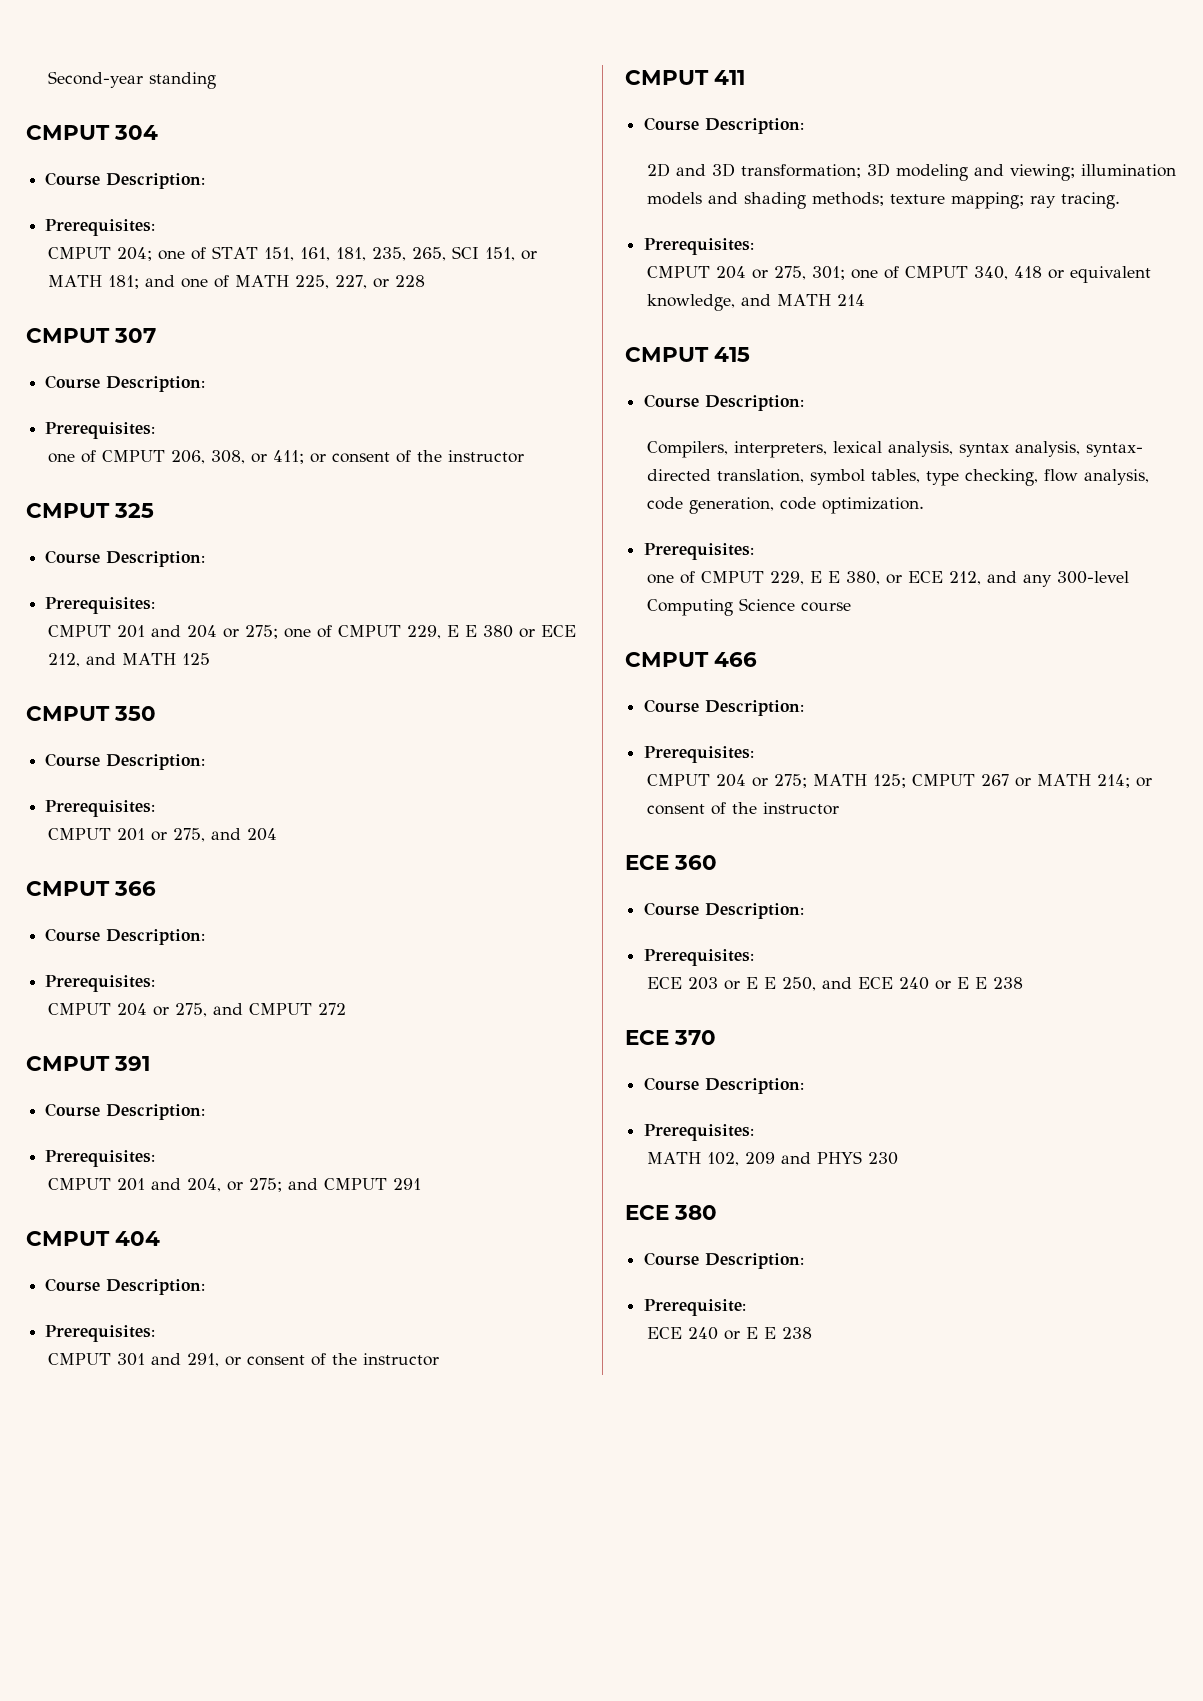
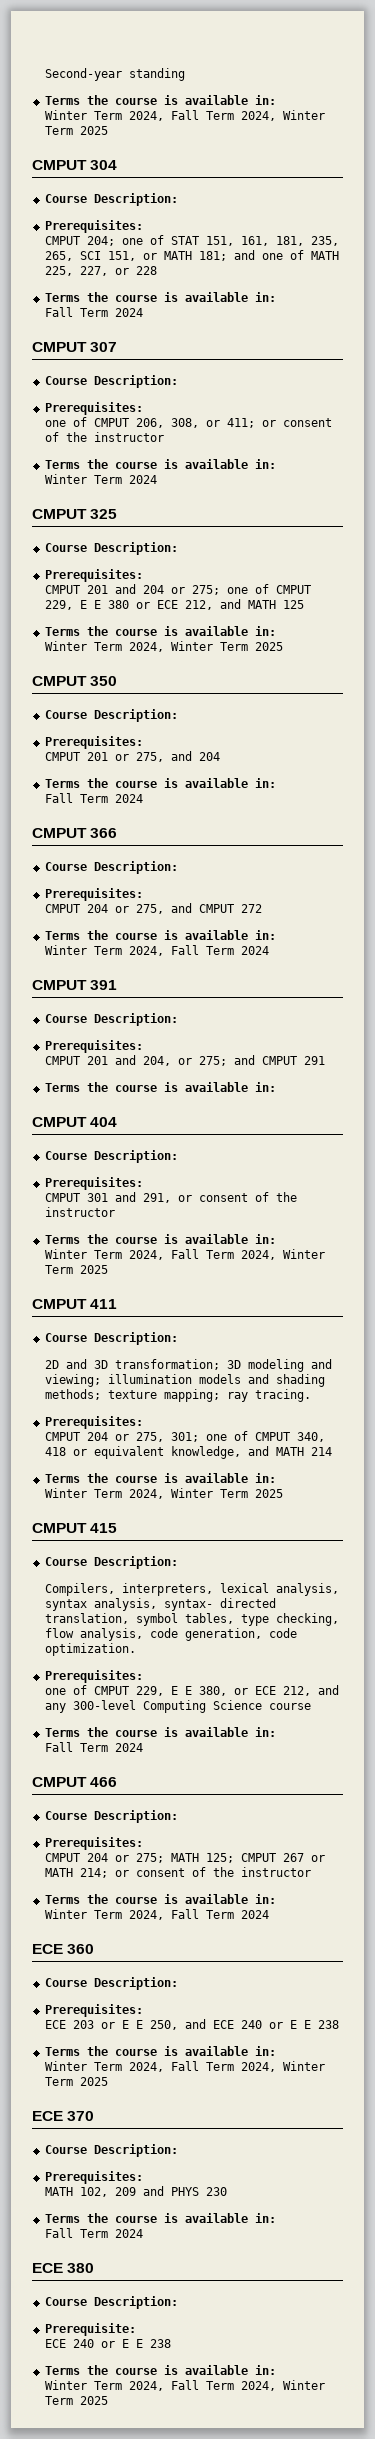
(217, 80) none -> [44,95,276,105] [45,110,326,121] [45,126,109,135] // Terms the course is available in: // Winter Term 2024, Fall Term 2024, Winter Term 2025
(426, 281) none -> [44,292,276,302] [45,307,144,317] // Terms the course is available in: // Fall Term 2024
(525, 456) none -> [44,459,276,469] [45,474,158,484] // Terms the course is available in: // Winter Term 2024
(211, 659) none -> [44,626,276,636] [45,641,284,652] // Terms the course is available in: // Winter Term 2024, Winter Term 2025
(278, 834) none -> [44,778,276,788] [45,793,144,803] // Terms the course is available in: // Fall Term 2024
(347, 1009) none -> [44,930,276,940] [45,945,270,956] // Terms the course is available in: // Winter Term 2024, Fall Term 2024
(422, 1184) none -> [44,1082,276,1092] // Terms the course is available in:
(440, 1359) none -> [44,1234,276,1244] [45,1249,326,1260] [45,1265,109,1274] // Terms the course is available in: // Winter Term 2024, Fall Term 2024, Winter Term 2025
(866, 300) none -> [44,1473,276,1483] [45,1488,284,1499] // Terms the course is available in: // Winter Term 2024, Winter Term 2025
(852, 607) none -> [44,1727,276,1737] [45,1742,144,1752] // Terms the course is available in: // Fall Term 2024
(840, 808) none -> [44,1894,276,1904] [45,1909,270,1920] // Terms the course is available in: // Winter Term 2024, Fall Term 2024
(1024, 983) none -> [44,2046,276,2056] [45,2061,326,2072] [45,2077,109,2086] // Terms the course is available in: // Winter Term 2024, Fall Term 2024, Winter Term 2025
(899, 1158) none -> [44,2213,276,2223] [45,2228,144,2238] // Terms the course is available in: // Fall Term 2024
(813, 1333) none -> [44,2365,276,2375] [45,2380,326,2391] [45,2396,109,2405] // Terms the course is available in: // Winter Term 2024, Fall Term 2024, Winter Term 2025

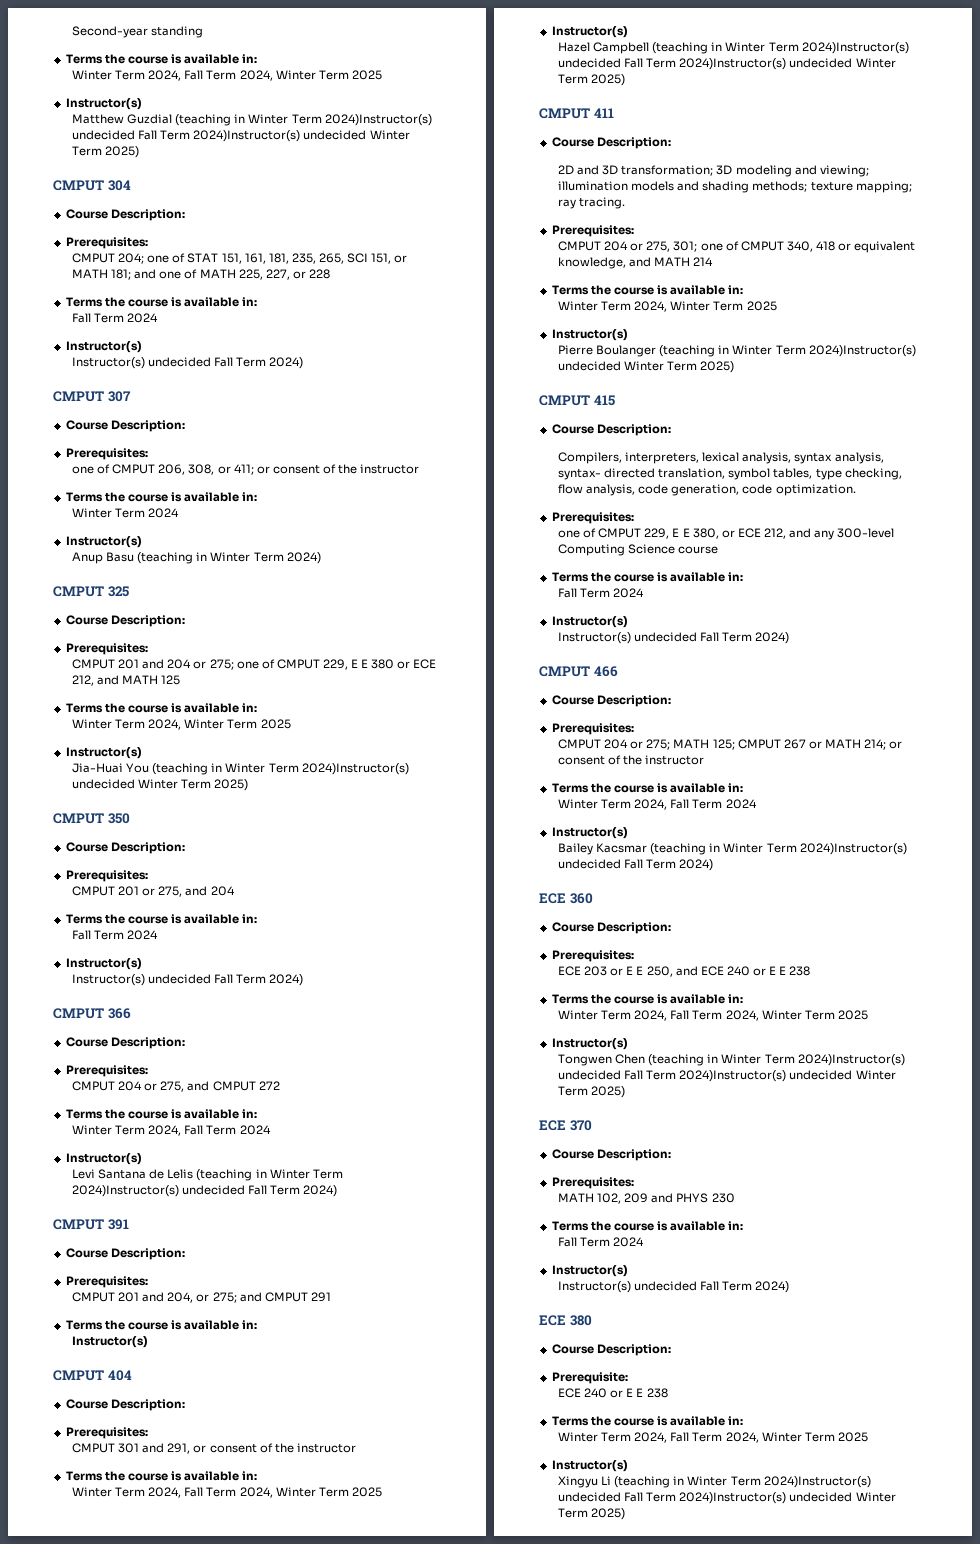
(109, 130) none -> [65,98,142,110] [71,114,432,126] [71,130,410,142] [71,146,140,158] // Instructor(s) // Matthew Guzdial (teaching in Winter Term 2024)Instructor(s) undecided Fall Term 2024)Instructor(s) undecided Winter Term 2025)
(144, 312) none -> [65,341,142,353] [71,357,304,369] // Instructor(s) // Instructor(s) undecided Fall Term 2024)
(158, 479) none -> [65,536,142,548] [71,552,321,564] // Instructor(s) // Anup Basu (teaching in Winter Term 2024)
(284, 646) none -> [65,747,142,759] [71,763,409,775] [71,779,249,791] // Instructor(s) // Jia-Huai You (teaching in Winter Term 2024)Instructor(s) undecided Winter Term 2025)
(144, 798) none -> [65,958,142,970] [71,974,304,986] // Instructor(s) // Instructor(s) undecided Fall Term 2024)
(270, 950) none -> [65,1153,142,1165] [71,1169,343,1181] [71,1185,338,1197] // Instructor(s) // Levi Santana de Lelis (teaching in Winter Term 2024)Instructor(s) undecided Fall Term 2024)
(276, 1087) none -> [71,1336,148,1348] // Instructor(s)
(109, 1269) none -> [551,26,628,38] [557,42,909,54] [557,58,896,70] [557,74,626,86] // Instructor(s) // Hazel Campbell (teaching in Winter Term 2024)Instructor(s) undecided Fall Term 2024)Instructor(s) undecided Winter Term 2025)
(284, 1493) none -> [551,329,628,341] [557,345,916,357] [557,361,735,373] // Instructor(s) // Pierre Boulanger (teaching in Winter Term 2024)Instructor(s) undecided Winter Term 2025)
(144, 1747) none -> [551,616,628,628] [557,632,790,644] // Instructor(s) // Instructor(s) undecided Fall Term 2024)
(270, 1914) none -> [551,827,628,839] [557,843,907,855] [557,859,714,871] // Instructor(s) // Bailey Kacsmar (teaching in Winter Term 2024)Instructor(s) undecided Fall Term 2024)
(109, 2081) none -> [551,1038,628,1050] [557,1054,905,1066] [557,1070,896,1082] [557,1086,626,1098] // Instructor(s) // Tongwen Chen (teaching in Winter Term 2024)Instructor(s) undecided Fall Term 2024)Instructor(s) undecided Winter Term 2025)
(144, 2233) none -> [551,1265,628,1277] [557,1281,790,1293] // Instructor(s) // Instructor(s) undecided Fall Term 2024)
(109, 2400) none -> [551,1460,628,1472] [557,1476,871,1488] [557,1492,896,1504] [557,1508,626,1520] // Instructor(s) // Xingyu Li (teaching in Winter Term 2024)Instructor(s) undecided Fall Term 2024)Instructor(s) undecided Winter Term 2025)

